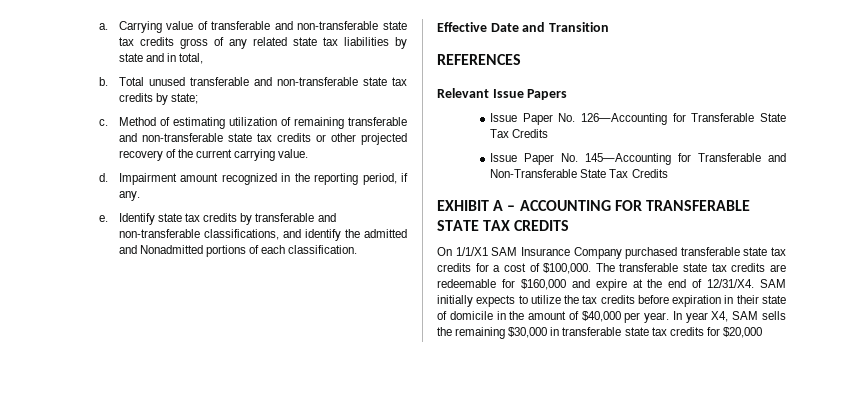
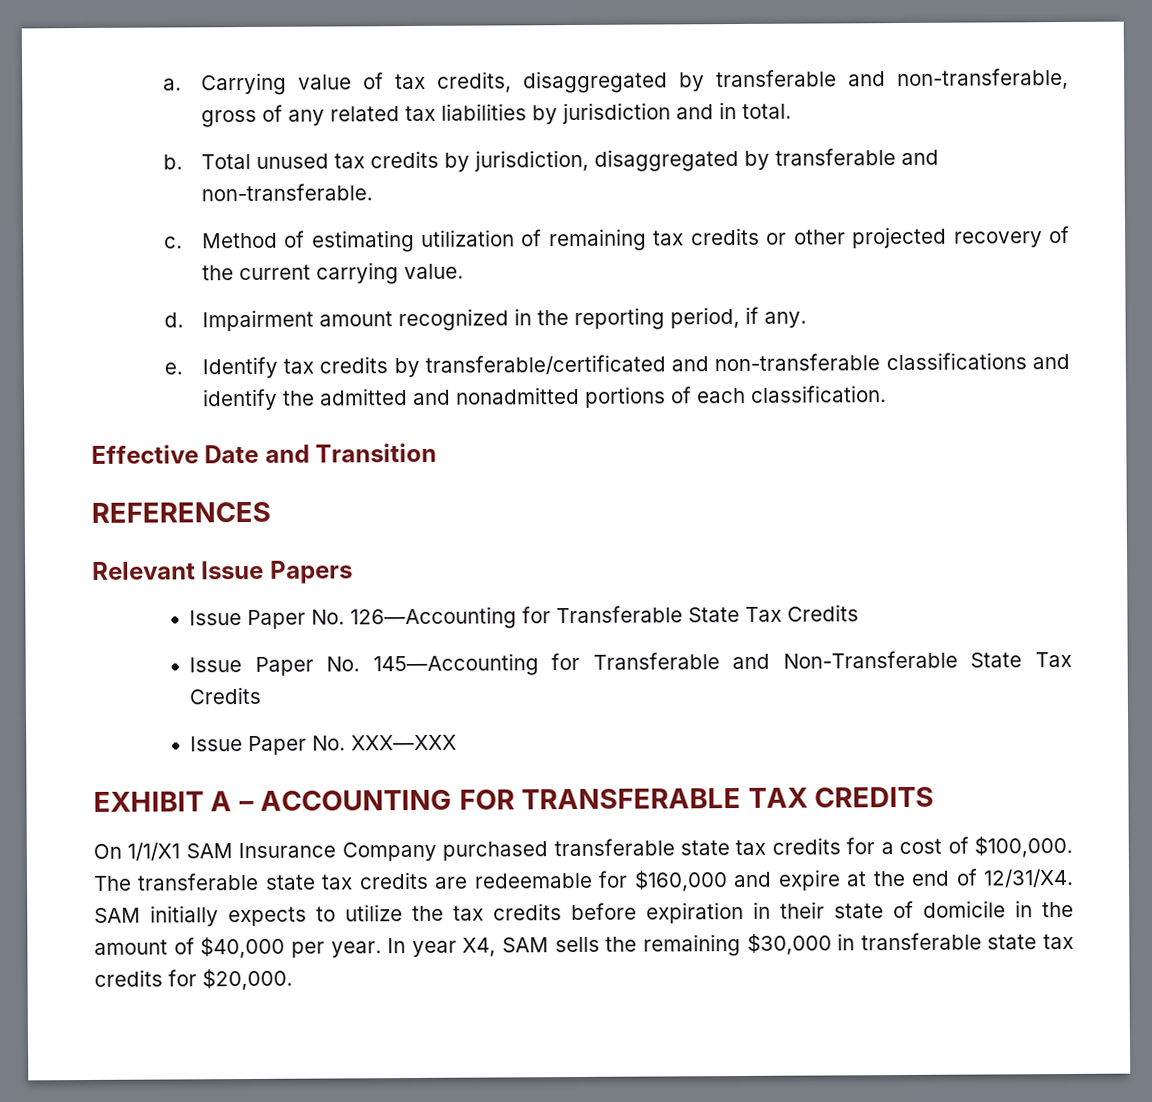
[211,21,407,30] [118,37,174,46] transferable and non-transferable state tax credits -> [394,67,1069,94] tax credits, disaggregated by transferable and non-transferable,
[292,37,317,46] state -> (400, 114) none
[118,53,143,62] state -> [561,102,671,125] jurisdiction
[179,53,204,64] total, -> [741,103,792,119] total.
[189,77,407,86] [118,93,199,105] transferable and non-transferable state tax credits by state; -> [333,148,939,172] [200,183,373,202] tax credits by jurisdiction, disaggregated by transferable and non-transferable.
[347,117,407,126] [118,133,252,142] transferable and non-transferable state -> (647, 240) none
[157,213,336,225] [118,229,279,240] state tax credits by transferable and non-transferable classifications, -> [283,352,1027,378] tax credits by transferable/certificated and non-transferable classifications
[139,245,203,254] Nonadmitted -> [455,386,580,405] nonadmitted
(668, 173) none -> [190,734,458,756] // Issue Paper No. XXX—XXX
[437,220,479,231] STATE -> (742, 798) none
[722,327,762,338] $20,000 -> [202,968,293,991] $20,000.

